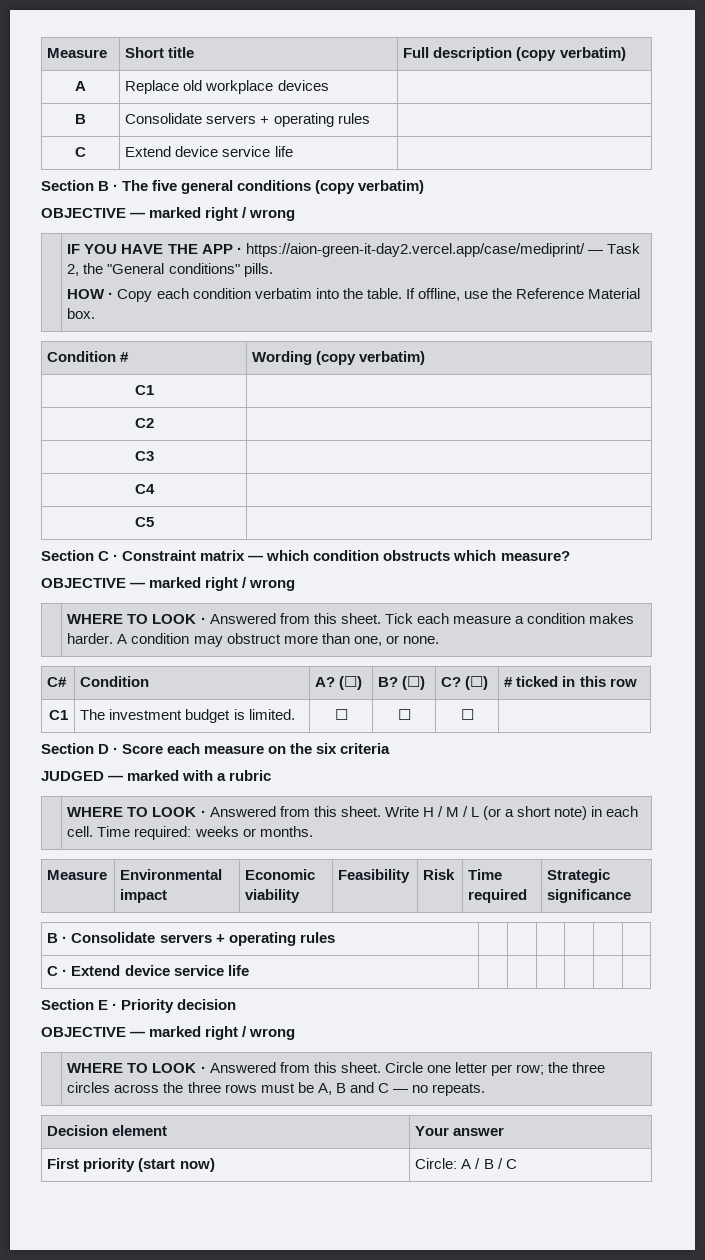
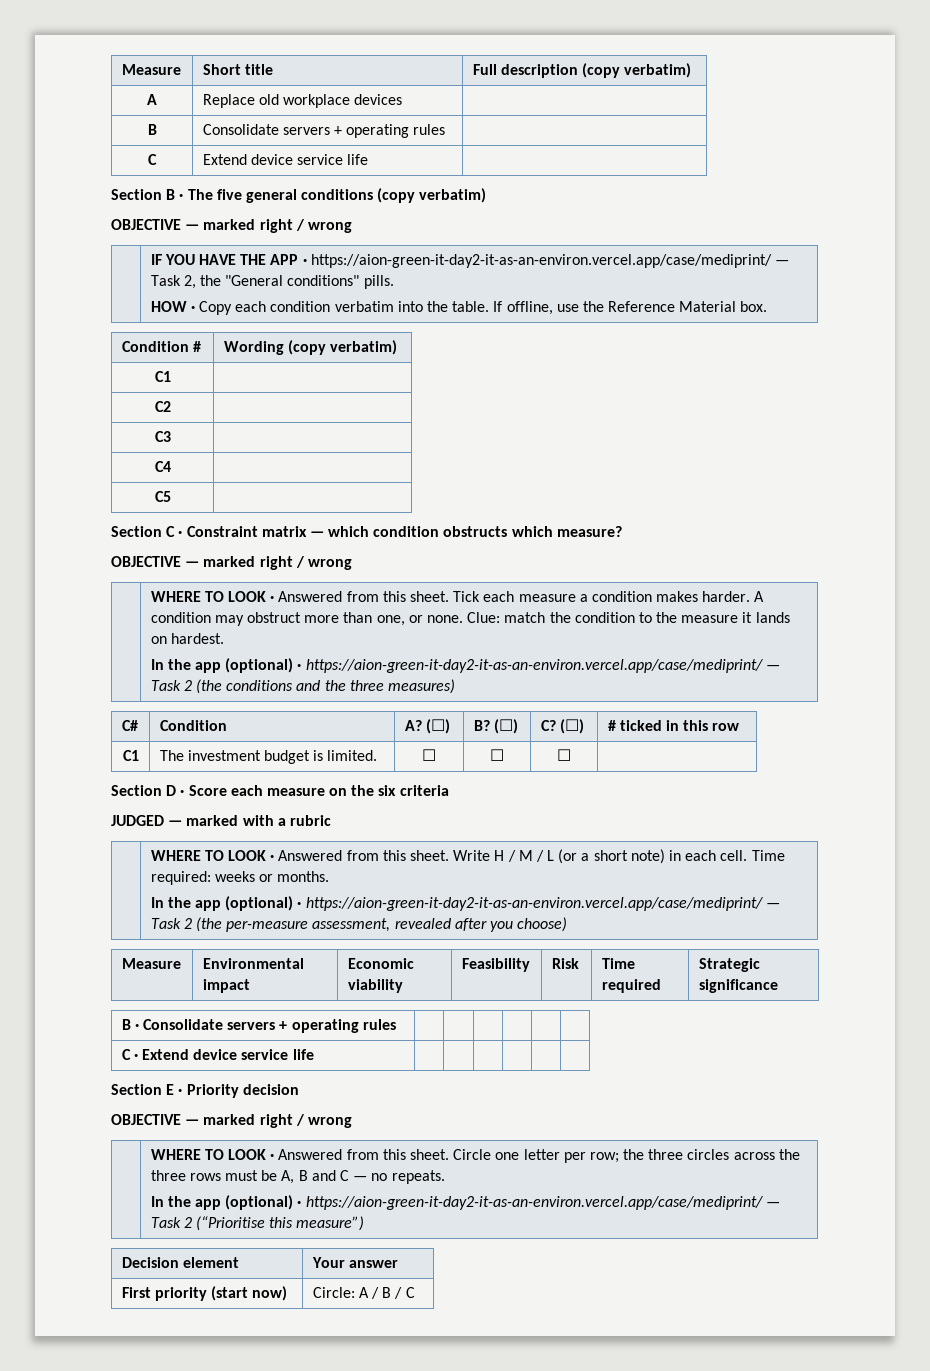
[245,243,585,257] https://aion-green-it-day2.vercel.app/case/mediprint/ -> [310,254,772,268] https://aion-green-it-day2-it-as-an-environ.vercel.app/case/mediprint/
(439, 640) none -> [467,612,790,623] [150,633,224,644] [150,658,780,673] [150,679,455,694] Clue: match the condition to the measure it lands on hardest. // In the app (optional) · https://aion-green-it-day2-it-as-an-environ.vercel.app/case/mediprint/ — Task 2 (the conditions and the three measures)
(313, 831) none -> [150,896,780,911] [150,917,568,932] // In the app (optional) · https://aion-green-it-day2-it-as-an-environ.vercel.app/case/mediprint/ — Task 2 (the per-measure assessment, revealed after you choose)
(486, 1089) none -> [150,1195,780,1210] [150,1216,365,1231] // In the app (optional) · https://aion-green-it-day2-it-as-an-environ.vercel.app/case/mediprint/ — Task 2 (“Prioritise this measure”)

